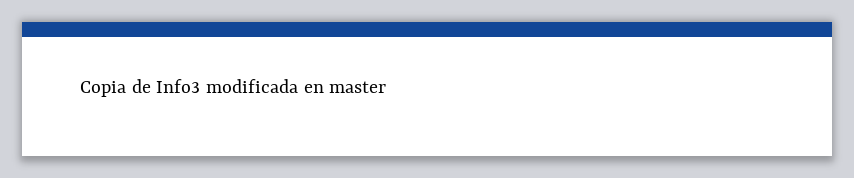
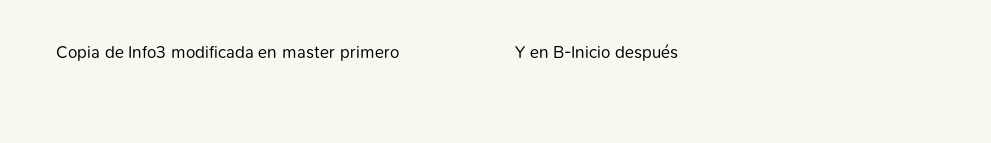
(387, 87) none -> [339,46,399,61] [515,43,678,61] primero // Y en B-Inicio después

